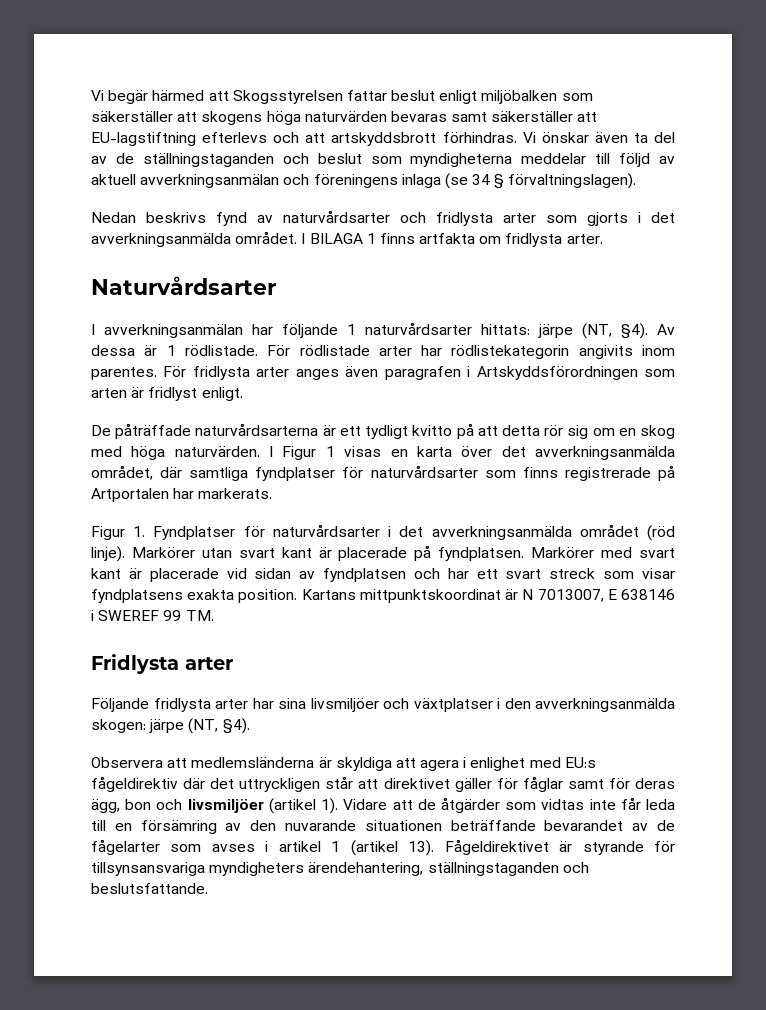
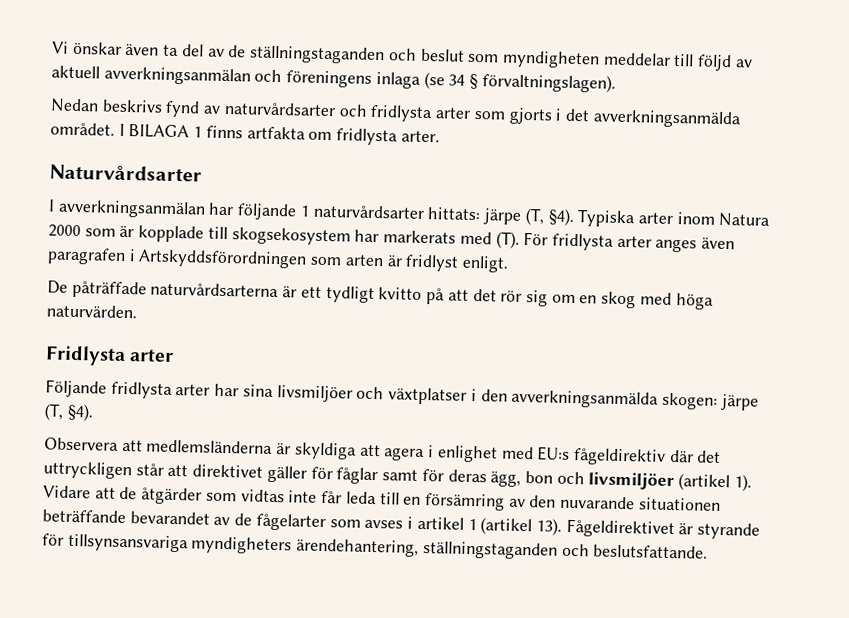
[91,90,593,104] [91,111,598,125] [91,132,536,146] Vi begär härmed att Skogsstyrelsen fattar beslut enligt miljöbalken som säkerställer att skogens höga naturvärden bevaras samt säkerställer att EU-lagstiftning efterlevs och att artskyddsbrott förhindras. Vi -> [52,41,69,54] Vi
[410,153,513,167] myndigheterna -> [501,50,600,69] myndigheten
[582,323,675,339] [91,345,675,359] [91,367,157,380] (NT, §4). Av dessa är 1 rödlistade. För rödlistade arter har rödlistekategorin angivits inom parentes. -> [524,207,771,228] [48,224,520,249] (T, §4). Typiska arter inom Natura 2000 som är kopplade till skogsekosystem har markerats med (T).
[501,425,540,436] detta -> [472,288,497,302] det
[269,446,676,460] [91,465,676,481] [91,488,273,502] [91,524,675,541] [91,545,675,562] [91,568,676,582] [91,589,675,603] [91,610,214,621] I Figur 1 visas en karta över det avverkningsanmälda området, där samtliga fyndplatser för naturvårdsarter som finns registrerade på Artportalen har markerats. // Figur 1. Fyndplatser för naturvårdsarter i det avverkningsanmälda området (röd linje). Markörer utan svart kant är placerade på fyndplatsen. Markörer med svart kant är placerade vid sidan av fyndplatsen och har ett svart streck som visar fyndplatsens exakta position. Kartans mittpunktskoordinat är N 7013007, E 638146 i SWEREF 99 TM. -> (137, 311) none
[188,718,219,734] (NT, -> [44,403,64,421] (T,

